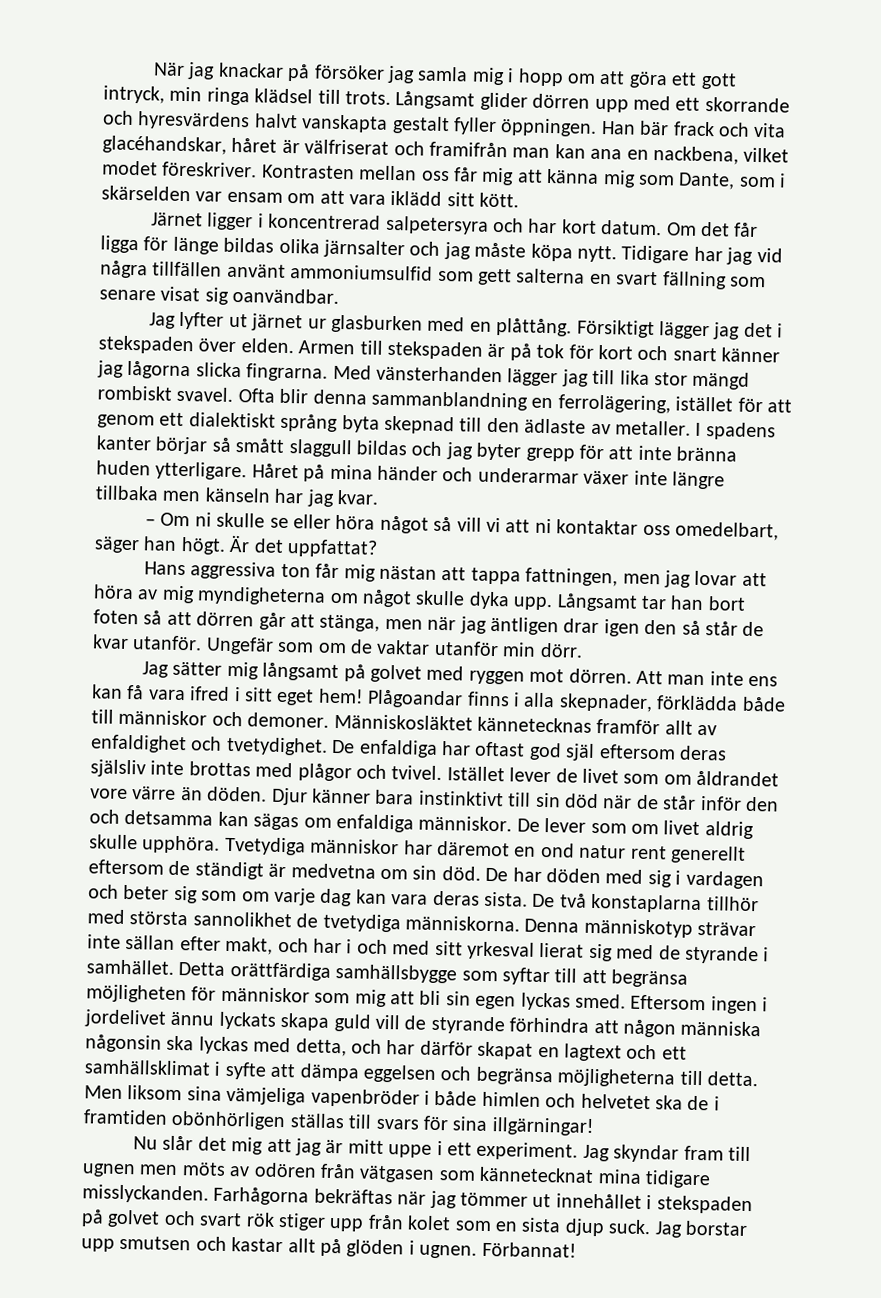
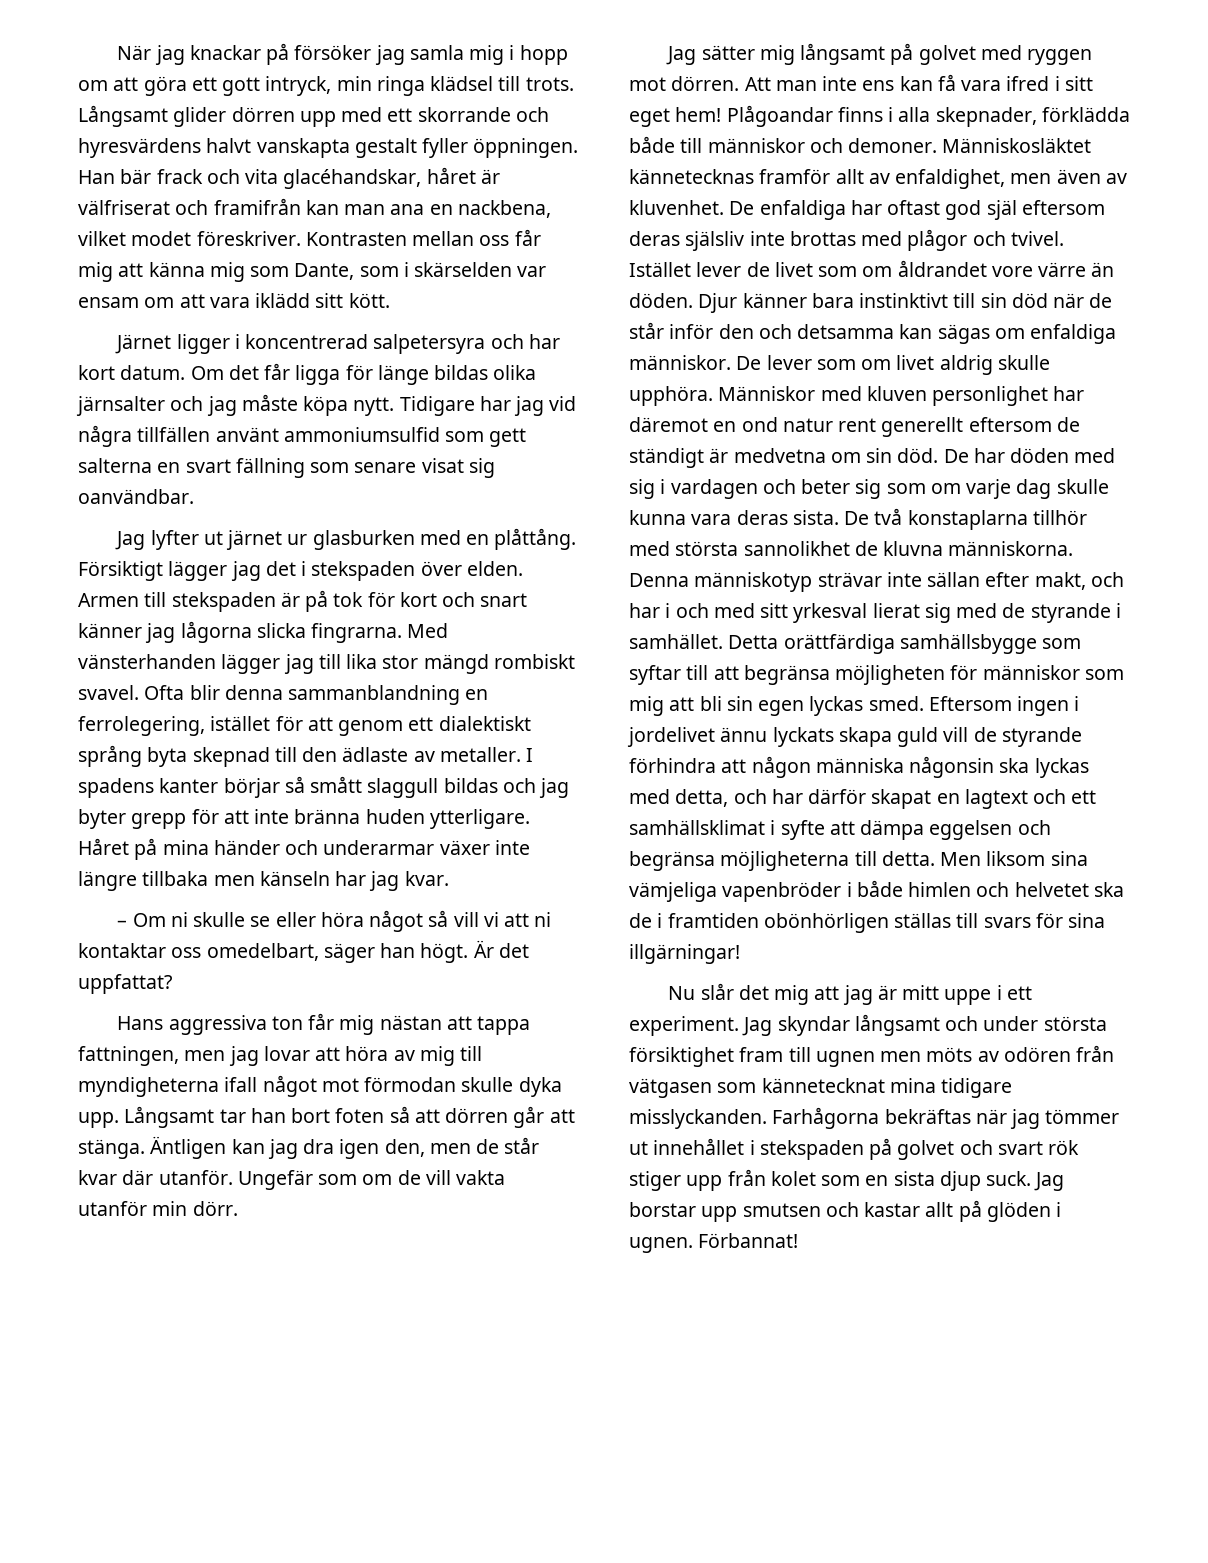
[512,144,586,159] man kan -> [305,200,386,215] kan man
[557,394,671,414] ferrolägering, -> [78,716,205,736] ferrolegering,
[197,586,412,608] myndigheterna om något -> [460,1046,483,1061] [78,1075,457,1097] till myndigheterna ifall något mot förmodan
[319,614,765,637] [92,634,129,649] stänga, men när jag äntligen drar igen den så står de kvar -> [78,1136,540,1159] [78,1170,154,1185] stänga. Äntligen kan jag dra igen den, men de står kvar där
[376,639,431,655] vaktar -> [425,1170,506,1185] vill vakta
[90,734,328,756] enfaldighet och tvetydighet. -> [895,169,1127,189] [629,200,724,215] enfaldighet, men även av kluvenhet.
[224,836,400,856] Tvetydiga människor -> [718,386,1049,406] Människor med kluven personlighet
[355,889,387,905] kan -> [1056,479,1109,494] [629,510,686,525] skulle kunna
[322,913,401,933] tvetydiga -> [883,541,944,556] kluvna
(680, 1153) none -> [854,1014,1107,1036] [629,1047,734,1067] långsamt och under största försiktighet

